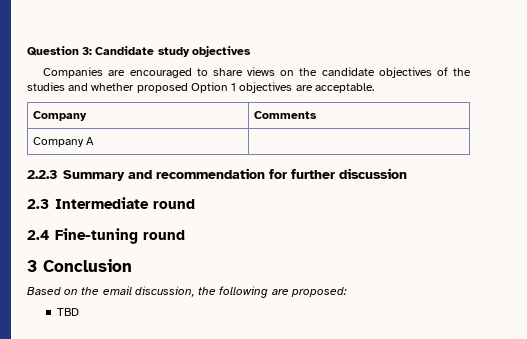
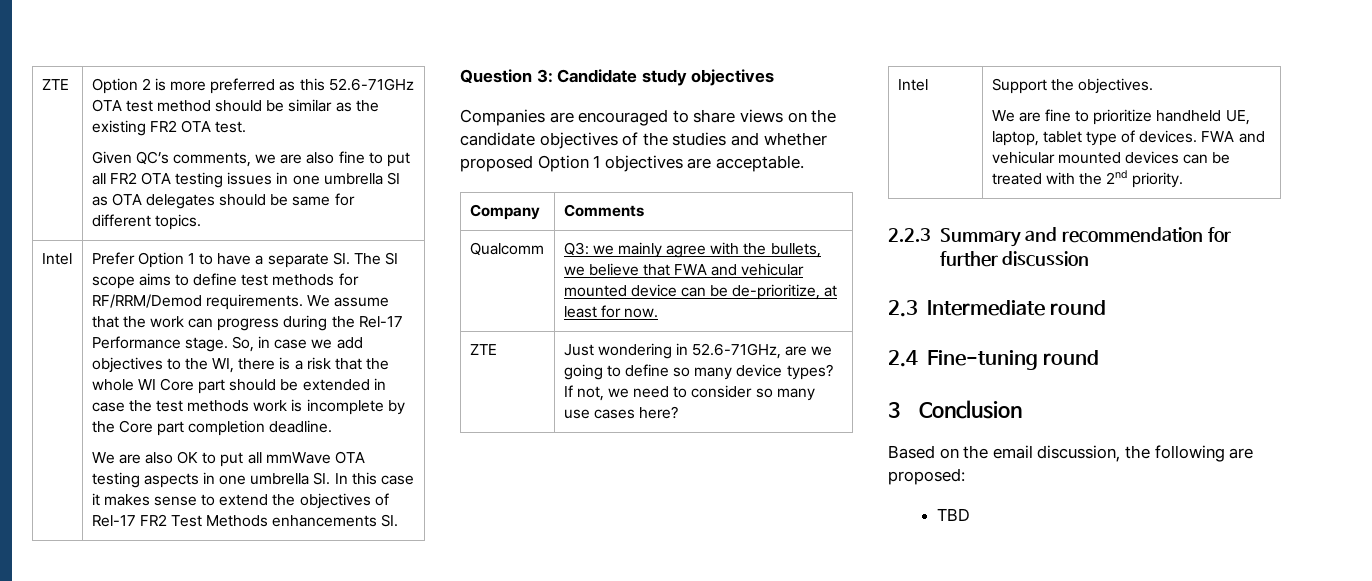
(27, 51) none -> [41,79,69,90] [91,78,414,94] [91,99,379,112] [91,120,247,136] [91,151,411,167] [91,172,401,188] [91,193,355,209] [91,214,201,230] [41,253,72,265] [91,252,399,268] [91,273,359,289] [91,294,390,310] [91,315,403,331] [91,336,363,352] [91,357,390,373] [91,378,386,394] [91,399,405,415] [91,420,333,436] [91,451,366,467] [91,472,415,488] [91,493,389,509] [91,514,399,527] ZTE | Option 2 is more preferred as this 52.6-71GHz OTA test method should be similar as the existing FR2 OTA test. // Given QC’s comments, we are also fine to put all FR2 OTA testing issues in one umbrella SI as OTA delegates should be same for different topics. // Intel | Prefer Option 1 to have a separate SI. The SI scope aims to define test methods for RF/RRM/Demod requirements. We assume that the work can progress during the Rel-17 Performance stage. So, in case we add objectives to the WI, there is a risk that the whole WI Core part should be extended in case the test methods work is incomplete by the Core part completion deadline. // We are also OK to put all mmWave OTA testing aspects in one umbrella SI. In this case it makes sense to extend the objectives of Rel-17 FR2 Test Methods enhancements SI. //
[33,137,95,147] Company A | -> [469,242,544,256] [563,242,821,258] [563,263,805,276] [563,284,838,300] [563,305,658,318] [469,344,497,355] [563,343,833,359] [563,364,833,380] [563,385,815,401] [563,406,678,419] [897,79,928,91] [991,78,1153,94] [991,109,1250,125] [991,130,1265,146] [991,151,1231,164] [991,170,1184,188] Qualcomm | Q3: we mainly agree with the bullets, we believe that FWA and vehicular mounted device can be de-prioritize, at least for now. // ZTE | Just wondering in 52.6-71GHz, are we going to define so many device types? If not, we need to consider so many use cases here? // Intel | Support the objectives. // We are fine to prioritize handheld UE, laptop, tablet type of devices. FWA and vehicular mounted devices can be treated with the 2nd priority.

